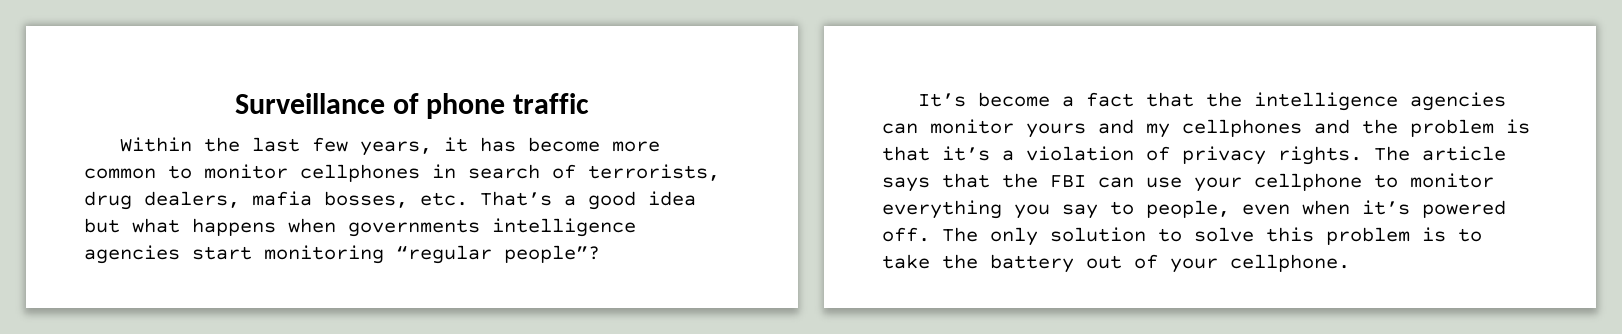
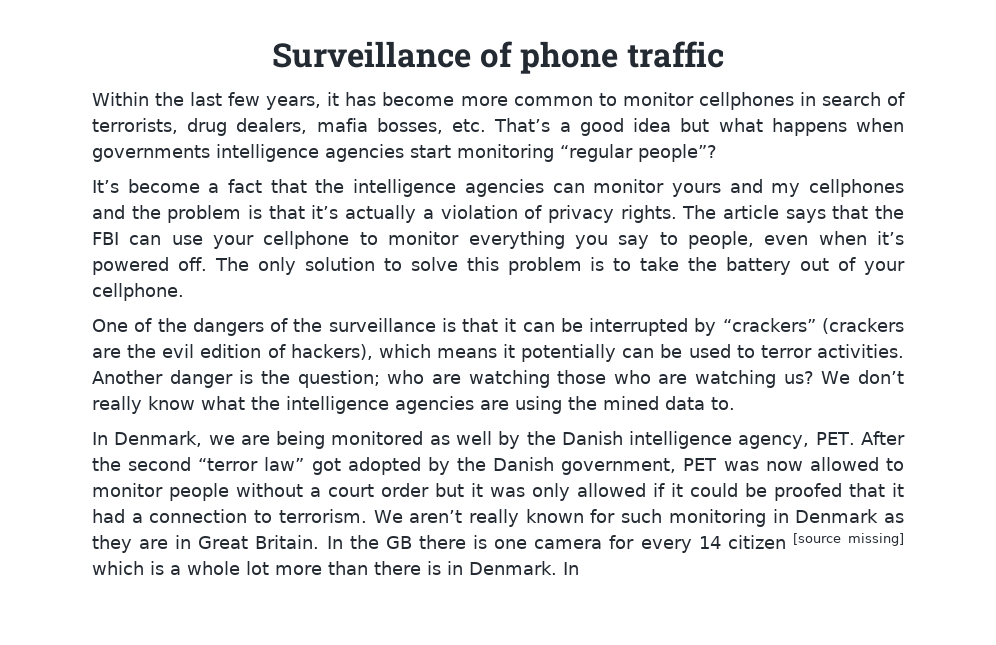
(990, 153) none -> [345,205,417,223] actually
(1350, 263) none -> [92,318,904,336] [92,344,904,362] [92,370,904,388] [92,396,735,414] [92,431,906,449] [92,457,904,475] [92,483,904,501] [92,509,905,527] [92,533,905,553] [92,561,579,575] // One of the dangers of the surveillance is that it can be interrupted by “crackers” (crackers are the evil edition of hackers), which means it potentially can be used to terror activities. Another danger is the question; who are watching those who are watching us? We don’t really know what the intelligence agencies are using the mined data to. // In Denmark, we are being monitored as well by the Danish intelligence agency, PET. After the second “terror law” got adopted by the Danish government, PET was now allowed to monitor people without a court order but it was only allowed if it could be proofed that it had a connection to terrorism. We aren’t really known for such monitoring in Denmark as they are in Great Britain. In the GB there is one camera for every 14 citizen [source missing] which is a whole lot more than there is in Denmark. In

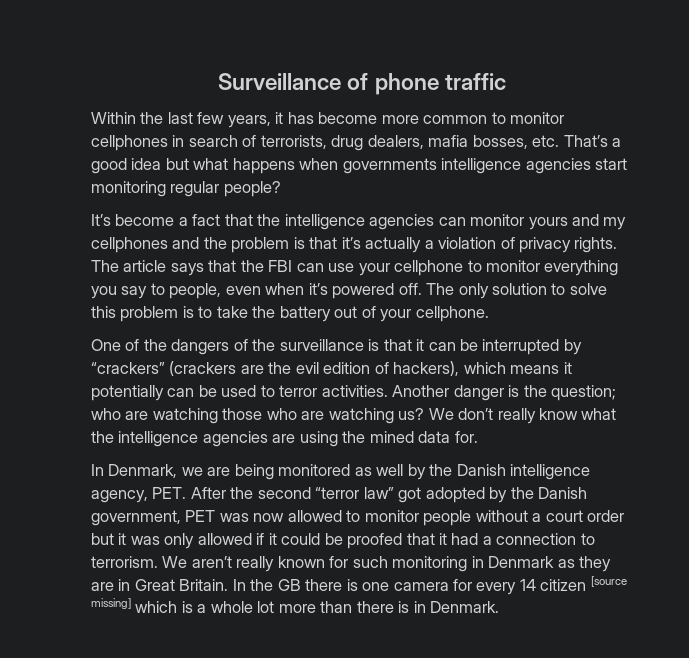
[560,144,717,162] “regular people”? -> [170,181,281,197] regular people?
[711,397,735,410] to. -> [454,431,478,443] for.
[563,562,579,575] In -> (500, 607) none

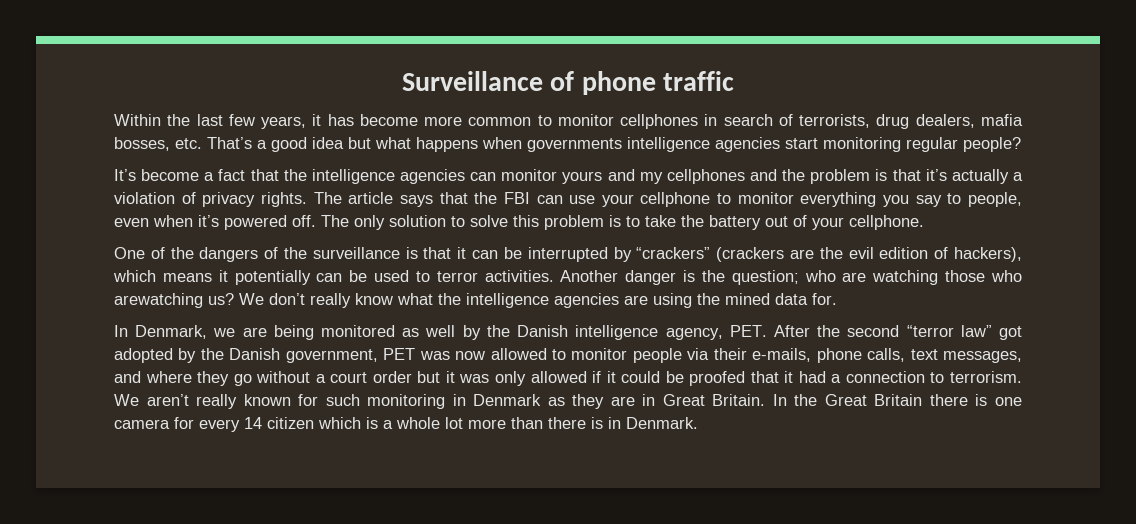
[301,408,394,424] are watching -> [114,293,203,308] arewatching
(472, 518) none -> [687,348,1023,363] [114,371,252,386] via their e-mails, phone calls, text messages, and where they go
[277,579,301,591] GB -> [824,394,923,406] Great Britain
[590,576,627,587] [91,598,131,609] [source missing] -> (314, 423) none

